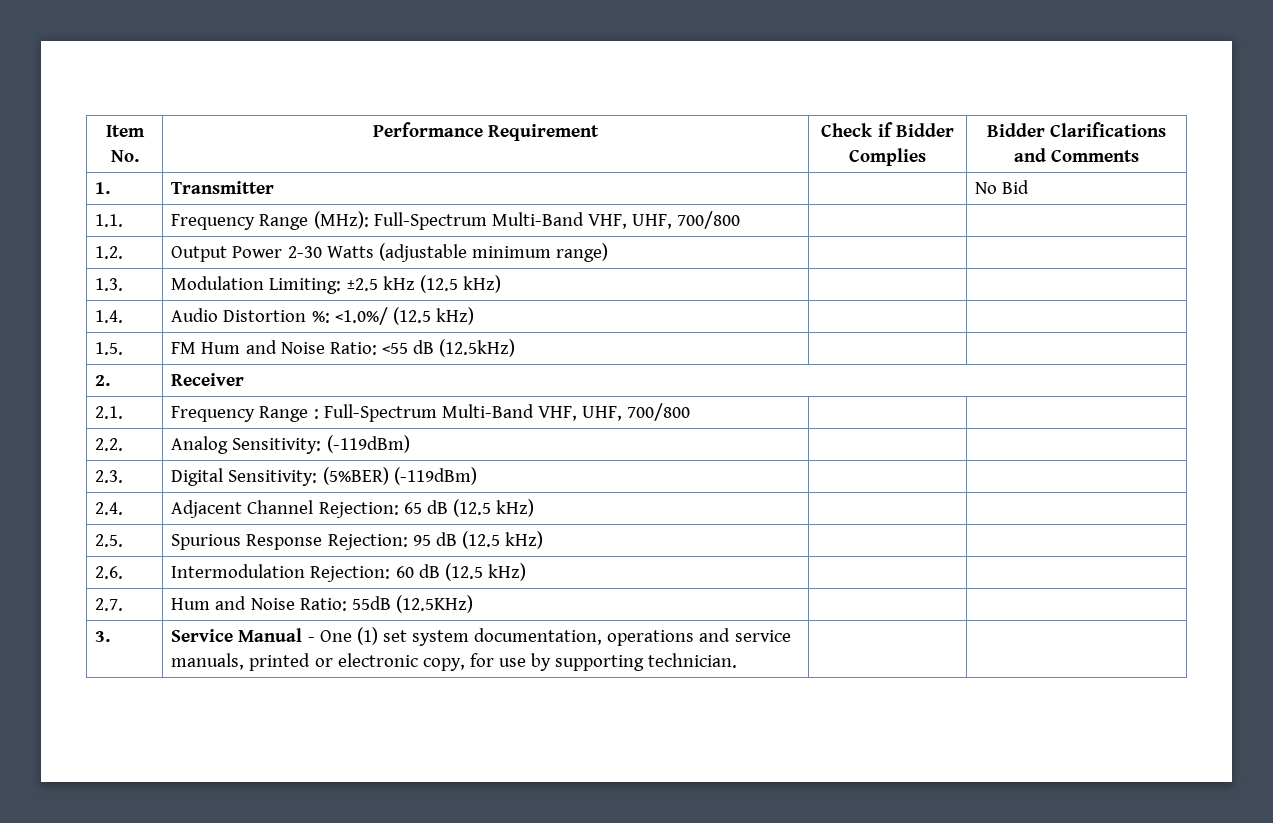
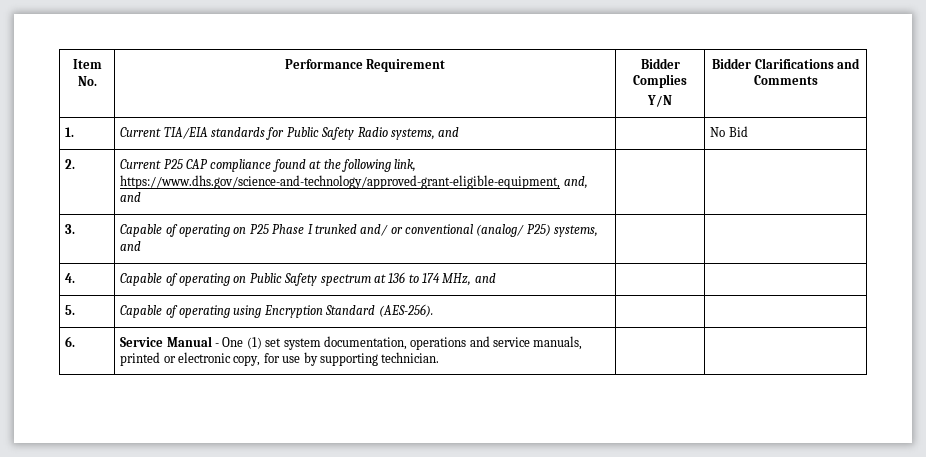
[821,122,893,137] Check if -> (446, 65) none
(926, 157) none -> [647,95,672,107] // Y/N
[171,181,275,194] [975,180,1030,194] [95,214,124,227] [171,211,741,230] [95,246,124,259] [171,243,609,262] [95,278,124,291] [171,275,501,294] [95,310,124,323] [171,307,474,325] [95,342,124,355] [171,339,516,357] [95,375,111,386] [171,373,245,386] [95,406,124,419] [171,403,691,422] [95,438,124,451] [171,435,410,454] [95,470,124,483] [171,467,477,486] [95,502,124,515] [171,499,535,518] [95,534,124,547] [171,531,544,550] [95,566,124,579] [171,563,526,582] [95,598,124,611] [171,595,473,613] [95,631,111,642] Transmitter | | No Bid // 1.1. | Frequency Range (MHz): Full-Spectrum Multi-Band VHF, UHF, 700/800 | | // 1.2. | Output Power 2-30 Watts (adjustable minimum range) | | // 1.3. | Modulation Limiting: ±2.5 kHz (12.5 kHz) | | // 1.4. | Audio Distortion %: <1.0%/ (12.5 kHz) | | // 1.5. | FM Hum and Noise Ratio: <55 dB (12.5kHz) | | // 2. | Receiver // 2.1. | Frequency Range : Full-Spectrum Multi-Band VHF, UHF, 700/800 | | // 2.2. | Analog Sensitivity: (-119dBm) | | // 2.3. | Digital Sensitivity: (5%BER) (-119dBm) | | // 2.4. | Adjacent Channel Rejection: 65 dB (12.5 kHz) | | // 2.5. | Spurious Response Rejection: 95 dB (12.5 kHz) | | // 2.6. | Intermodulation Rejection: 60 dB (12.5 kHz) | | // 2.7. | Hum and Noise Ratio: 55dB (12.5KHz) | | // 3. -> [120,127,460,140] [710,126,748,137] [65,159,76,169] [120,159,417,172] [120,175,588,189] [120,192,142,202] [65,224,76,234] [120,224,599,237] [120,241,142,251] [65,273,76,283] [120,272,496,286] [65,305,76,315] [120,304,433,318] [65,336,76,347] Current TIA/EIA standards for Public Safety Radio systems, and | | No Bid // 2. | Current P25 CAP compliance found at the following link, https://www.dhs.gov/science-and-technology/approved-grant-eligible-equipment, and, and | | // 3. | Capable of operating on P25 Phase I trunked and/ or conventional (analog/ P25) systems, and | | // 4. | Capable of operating on Public Safety spectrum at 136 to 174 MHz, and | | // 5. | Capable of operating using Encryption Standard (AES-256). | | // 6.

